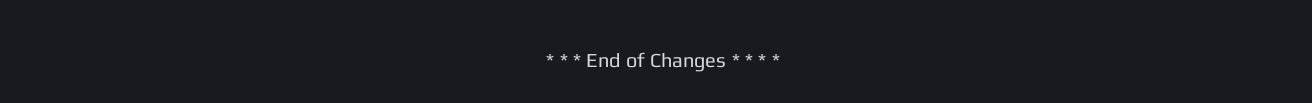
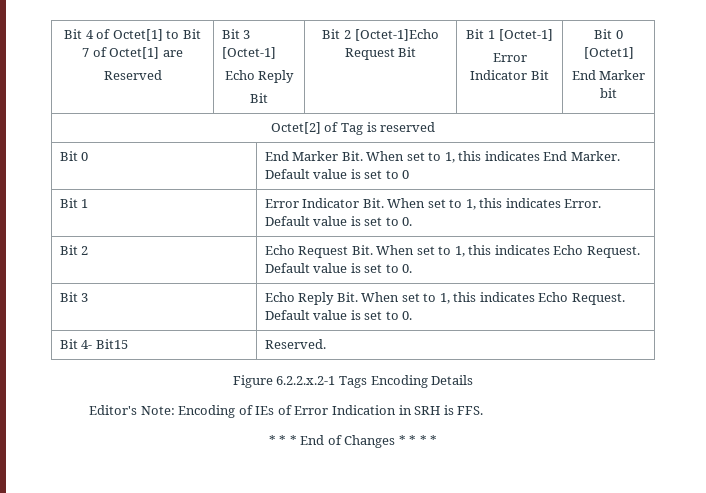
(546, 60) none -> [64,29,201,41] [82,47,183,59] [103,70,162,80] [221,29,251,39] [221,47,276,59] [224,70,295,83] [250,93,268,103] [322,29,439,41] [344,47,417,60] [466,29,553,41] [492,53,527,62] [470,70,549,80] [594,29,623,39] [583,47,634,59] [571,70,646,80] [600,88,617,98] [270,122,436,135] [59,151,89,161] [264,151,620,163] [264,169,410,179] [59,198,89,208] [264,198,602,210] [264,216,413,226] [59,245,89,255] [264,245,640,258] [264,263,413,273] [59,292,89,302] [264,292,625,305] [264,310,413,320] [59,339,128,349] [264,339,326,349] [232,375,474,388] [89,405,484,418] Bit 4 of Octet[1] to Bit 7 of Octet[1] are // Reserved | Bit 3 [Octet-1] // Echo Reply // Bit | Bit 2 [Octet-1]Echo Request Bit | Bit 1 [Octet-1] // Error Indicator Bit | Bit 0 [Octet1] // End Marker bit // Octet[2] of Tag is reserved // Bit 0 | End Marker Bit. When set to 1, this indicates End Marker. Default value is set to 0 // Bit 1 | Error Indicator Bit. When set to 1, this indicates Error. Default value is set to 0. // Bit 2 | Echo Request Bit. When set to 1, this indicates Echo Request. Default value is set to 0. // Bit 3 | Echo Reply Bit. When set to 1, this indicates Echo Request. Default value is set to 0. // Bit 4- Bit15 | Reserved. // Figure 6.2.2.x.2-1 Tags Encoding Details // Editor's Note: Encoding of IEs of Error Indication in SRH is FFS. //

